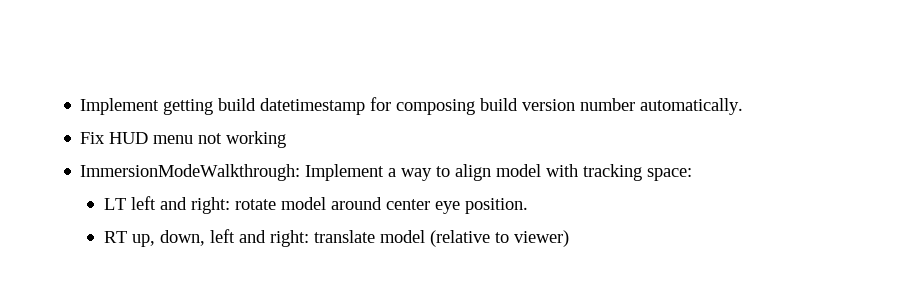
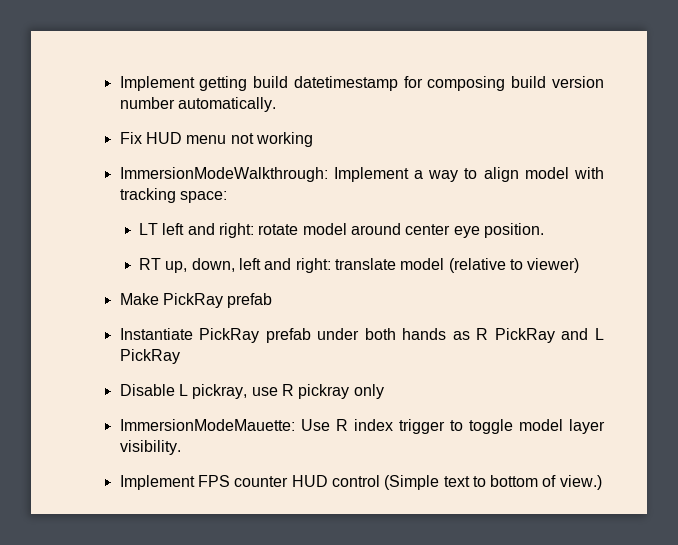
(569, 238) none -> [119,293,273,308] [119,328,605,343] [119,349,180,364] [119,384,384,399] [119,419,605,434] [119,440,181,455] [119,475,602,490] // Make PickRay prefab // Instantiate PickRay prefab under both hands as R PickRay and L PickRay // Disable L pickray, use R pickray only // ImmersionModeMauette: Use R index trigger to toggle model layer visibility. // Implement FPS counter HUD control (Simple text to bottom of view.)

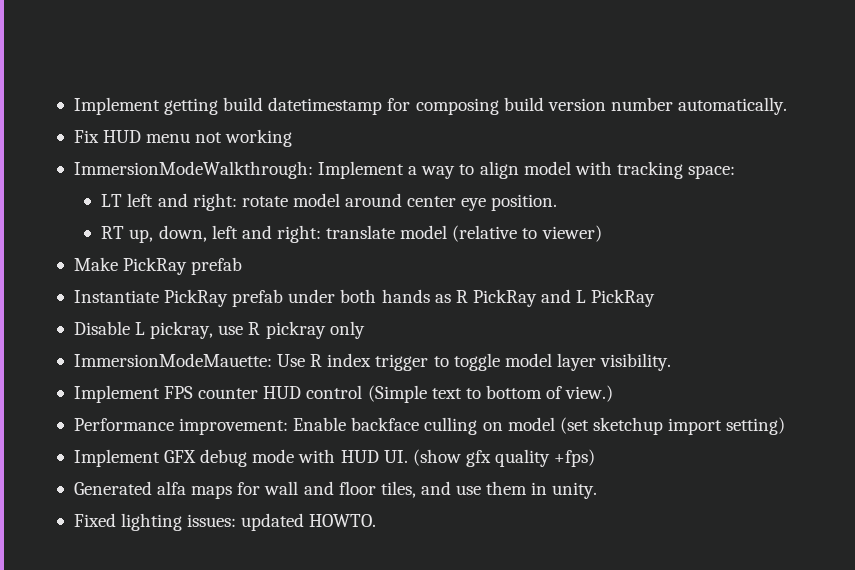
(602, 482) none -> [73,417,786,435] [73,449,596,467] [73,481,598,499] [73,513,377,531] // Performance improvement: Enable backface culling on model (set sketchup import setting) // Implement GFX debug mode with HUD UI. (show gfx quality +fps) // Generated alfa maps for wall and floor tiles, and use them in unity. // Fixed lighting issues: updated HOWTO.

